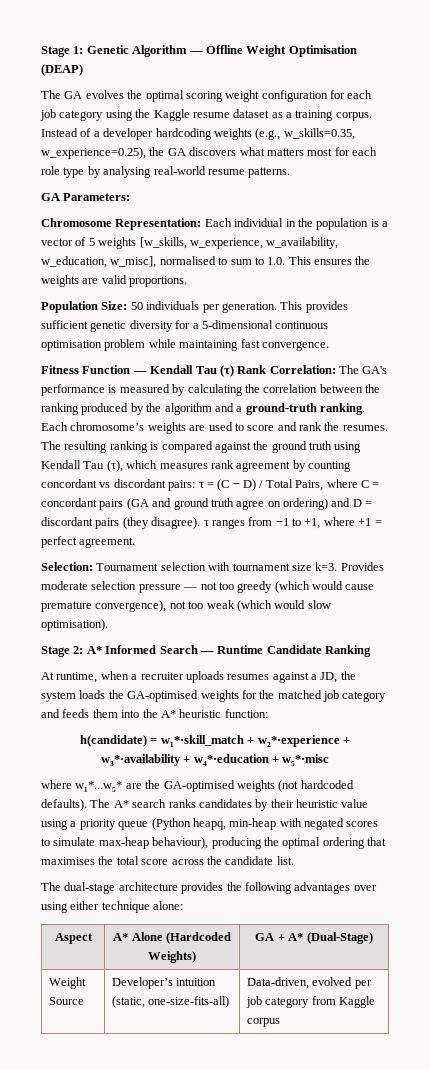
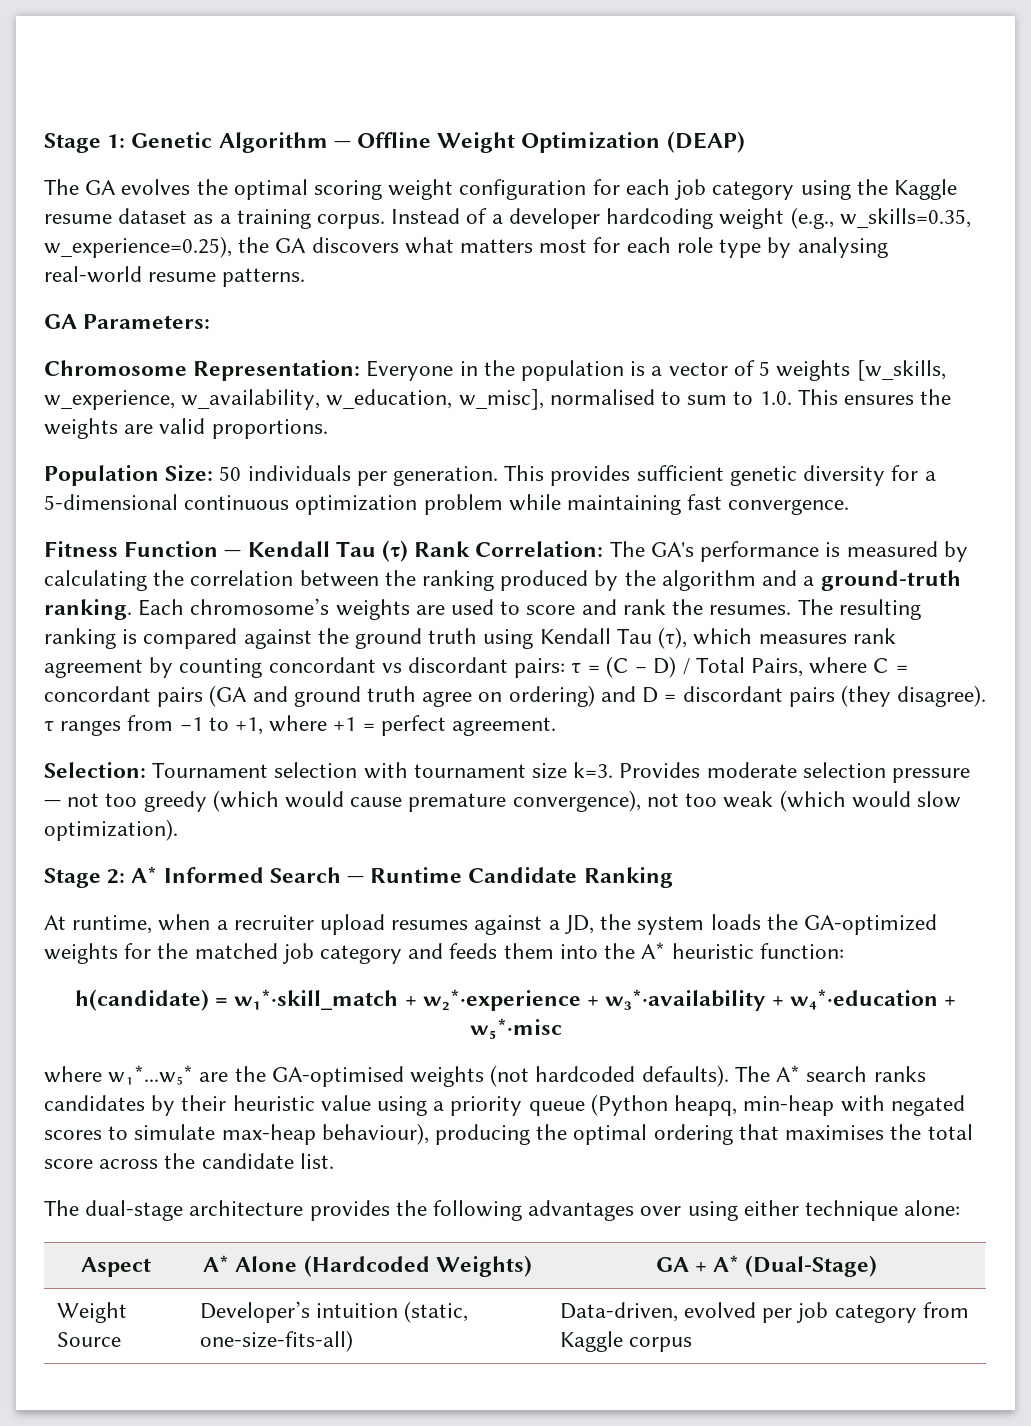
[288,45,357,57] Optimisation -> [521,132,661,153] Optimization
[213,128,252,140] weights -> [719,208,785,229] weight
[204,218,284,227] Each individual -> [366,360,454,381] Everyone
[41,340,102,351] optimisation -> [295,495,418,515] optimization
[41,619,108,631] optimisation). -> [44,819,178,841] optimization).
[185,671,224,683] uploads -> [320,914,386,935] upload
[127,690,199,702] GA-optimised -> [803,914,937,935] GA-optimized

